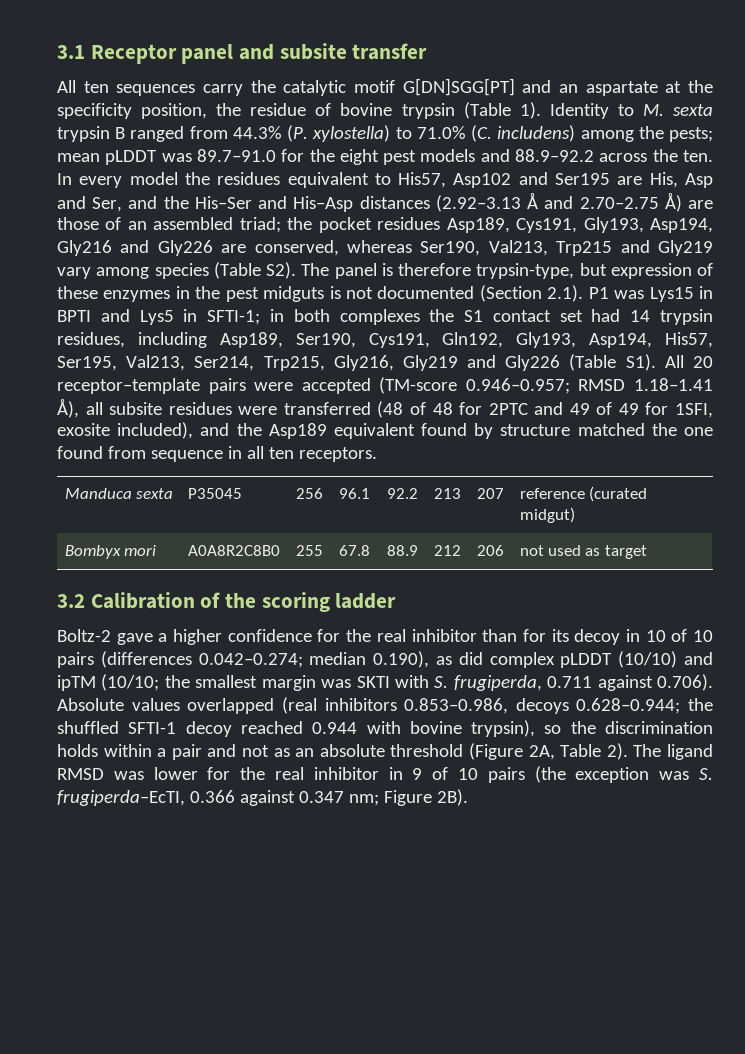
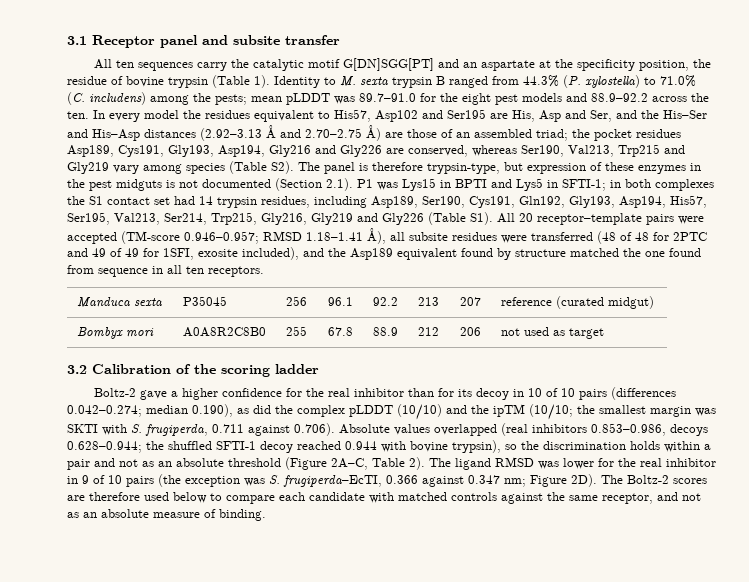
(483, 658) none -> [275,405,293,414] the
(713, 658) none -> [471,405,489,414] the
[528,745,555,760] 2A, -> [331,458,368,470] 2A–C,
[436,789,468,806] 2B). -> [571,474,707,487] [67,492,701,504] [67,509,266,521] 2D). The Boltz-2 scores are therefore used below to compare each candidate with matched controls against the same receptor, and not as an absolute measure of binding.

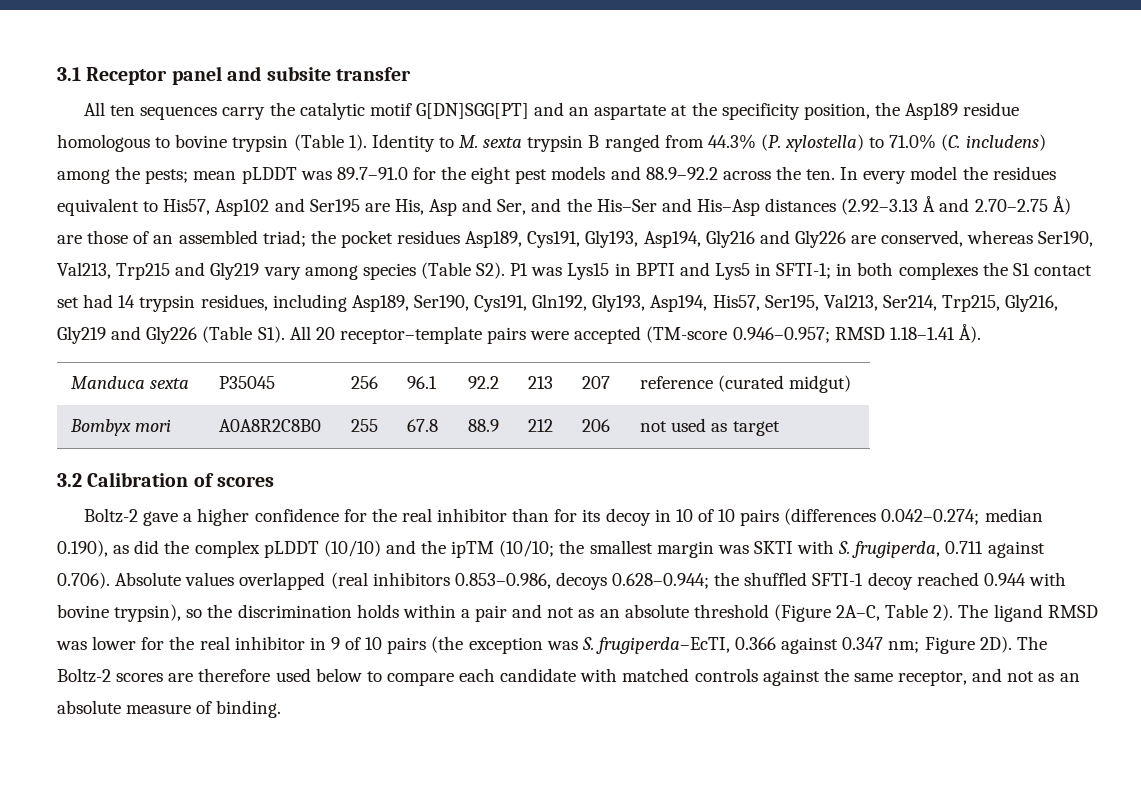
[67,76,123,85] residue of -> [905,102,1020,120] [57,134,171,152] Asp189 residue homologous to
[298,162,701,174] [67,178,353,191] The panel is therefore trypsin-type, but expression of these enzymes in the pest midguts is not documented (Section 2.1). -> (506, 270) none
[367,228,707,244] [67,247,701,260] [67,265,264,277] Å), all subsite residues were transferred (48 of 48 for 2PTC and 49 of 49 for 1SFI, exosite included), and the Asp189 equivalent found by structure matched the one found from sequence in all ten receptors. -> [958,324,981,343] Å).
[194,364,319,377] the scoring ladder -> [217,476,275,487] scores

